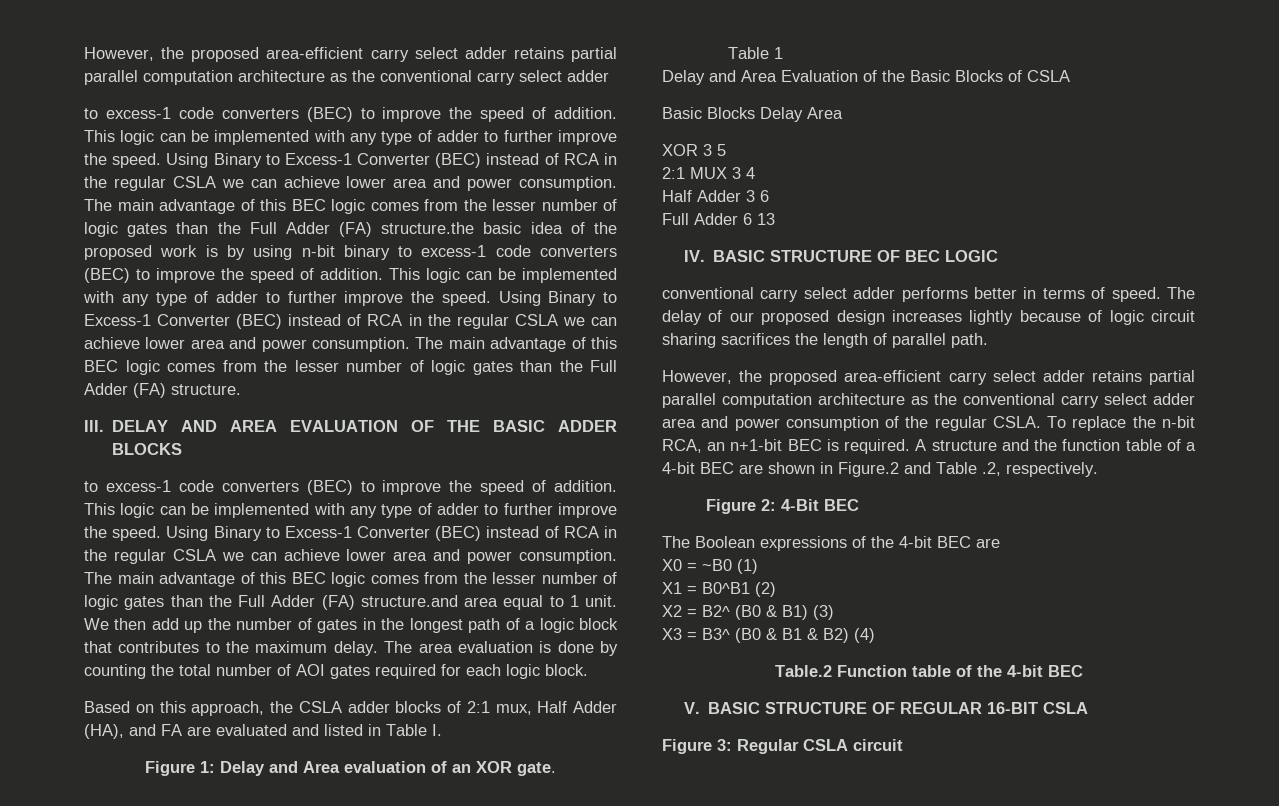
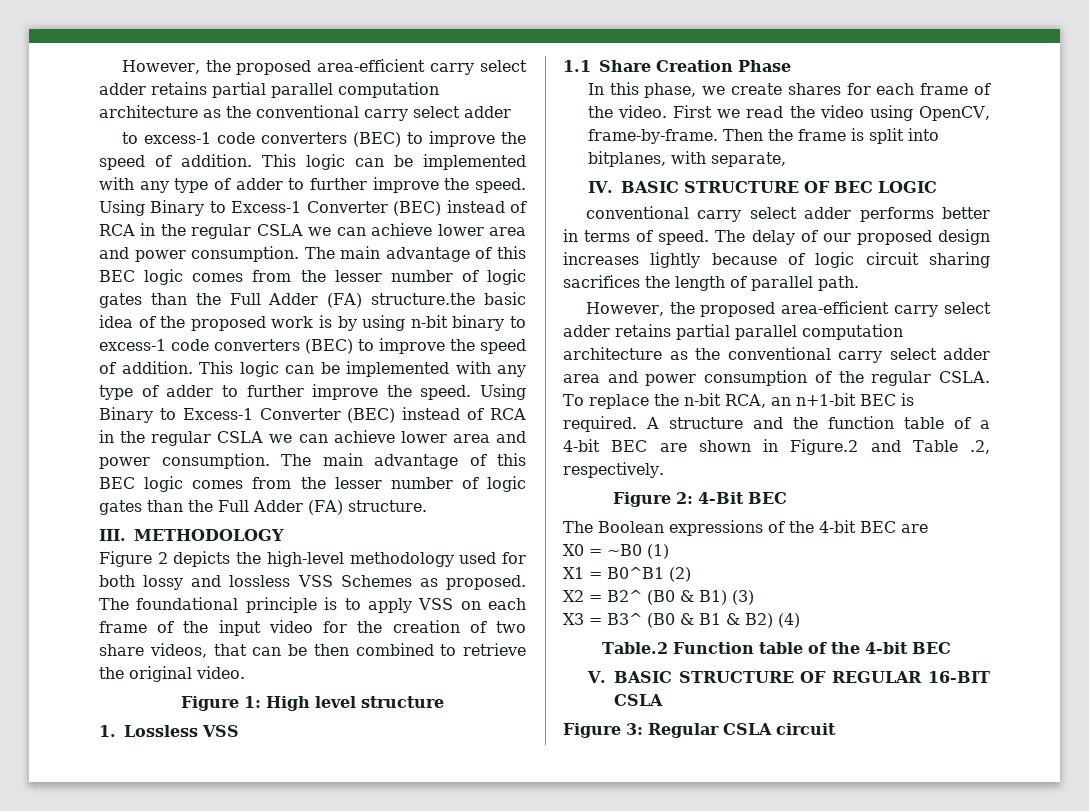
[112,420,617,432] [112,443,183,455] [84,480,617,495] [84,503,617,518] [84,526,617,541] [84,549,617,564] [84,572,617,587] [84,595,617,610] [84,618,618,633] [84,641,619,656] [84,664,588,679] [84,701,617,716] [84,724,442,739] [145,761,556,776] [727,47,783,59] [662,70,1070,85] [662,107,843,122] [662,144,726,156] [662,167,755,179] [662,190,769,202] [662,213,775,225] DELAY AND AREA EVALUATION OF THE BASIC ADDER BLOCKS // to excess-1 code converters (BEC) to improve the speed of addition. This logic can be implemented with any type of adder to further improve the speed. Using Binary to Excess-1 Converter (BEC) instead of RCA in the regular CSLA we can achieve lower area and power consumption. The main advantage of this BEC logic comes from the lesser number of logic gates than the Full Adder (FA) structure.and area equal to 1 unit. We then add up the number of gates in the longest path of a logic block that contributes to the maximum delay. The area evaluation is done by counting the total number of AOI gates required for each logic block. // Based on this approach, the CSLA adder blocks of 2:1 mux, Half Adder (HA), and FA are evaluated and listed in Table I. // Figure 1: Delay and Area evaluation of an XOR gate. // Table 1 // Delay and Area Evaluation of the Basic Blocks of CSLA // Basic Blocks Delay Area // XOR 3 5 // 2:1 MUX 3 4 // Half Adder 3 6 // Full Adder 6 13 -> [134,529,284,541] [99,551,526,567] [99,575,526,590] [99,597,526,613] [99,620,526,636] [99,643,526,658] [99,666,245,682] [181,696,444,711] [99,725,239,737] [563,60,791,72] [587,82,991,98] [587,105,991,121] [587,128,939,144] [587,151,786,167] METHODOLOGY // Figure 2 depicts the high-level methodology used for both lossy and lossless VSS Schemes as proposed. The foundational principle is to apply VSS on each frame of the input video for the creation of two share videos, that can be then combined to retrieve the original video. // Figure 1: High level structure // 1. Lossless VSS // 1.1 Share Creation Phase // In this phase, we create shares for each frame of the video. First we read the video using OpenCV, frame-by-frame. Then the frame is split into bitplanes, with separate,

